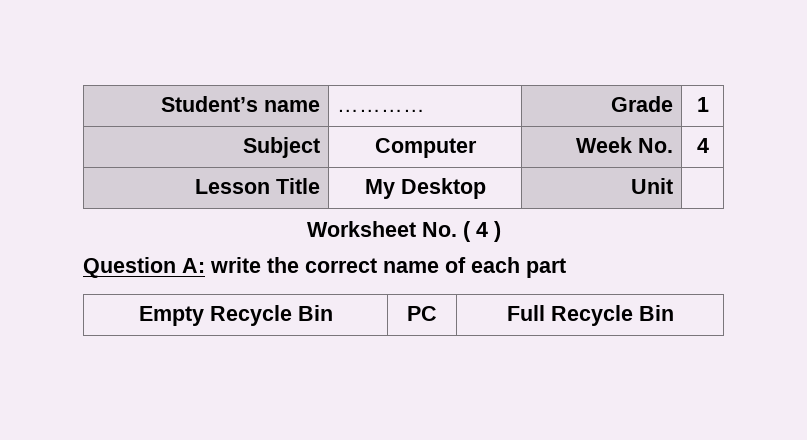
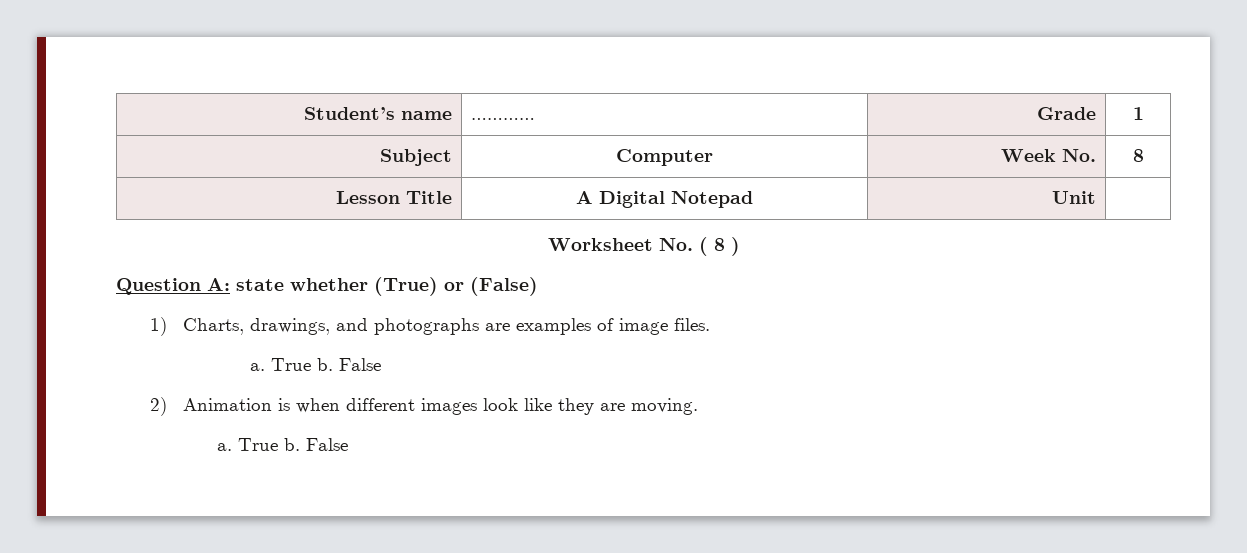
[696,138,709,153] 4 -> [1132,149,1144,162] 8
[364,178,486,199] My Desktop -> [576,191,753,208] A Digital Notepad
[475,222,488,237] 4 -> [713,238,725,251] 8
[210,257,566,278] [138,305,333,326] [407,306,437,321] [506,305,674,326] write the correct name of each part // Empty Recycle Bin | PC | Full Recycle Bin -> [236,277,538,296] [149,317,711,336] [250,358,382,371] [149,397,699,416] [216,438,348,451] state whether (True) or (False) // 1) Charts, drawings, and photographs are examples of image files. // a. True b. False // 2) Animation is when different images look like they are moving. // a. True b. False

